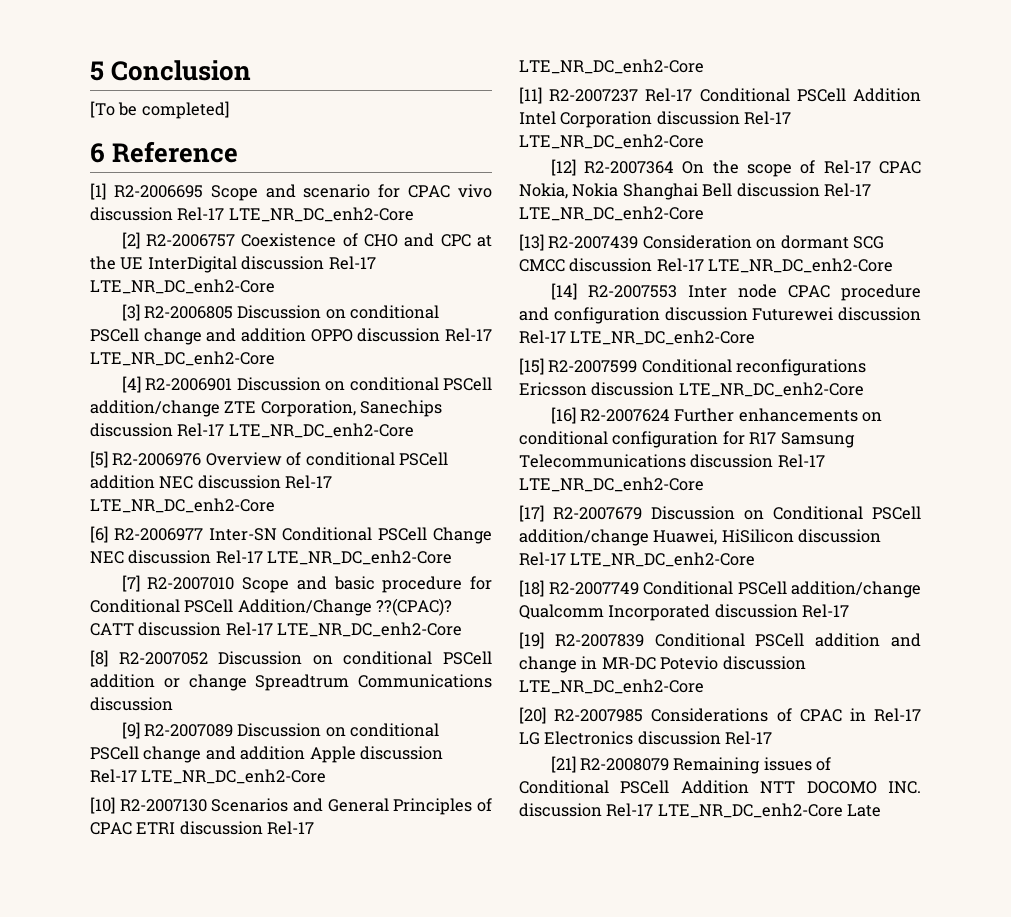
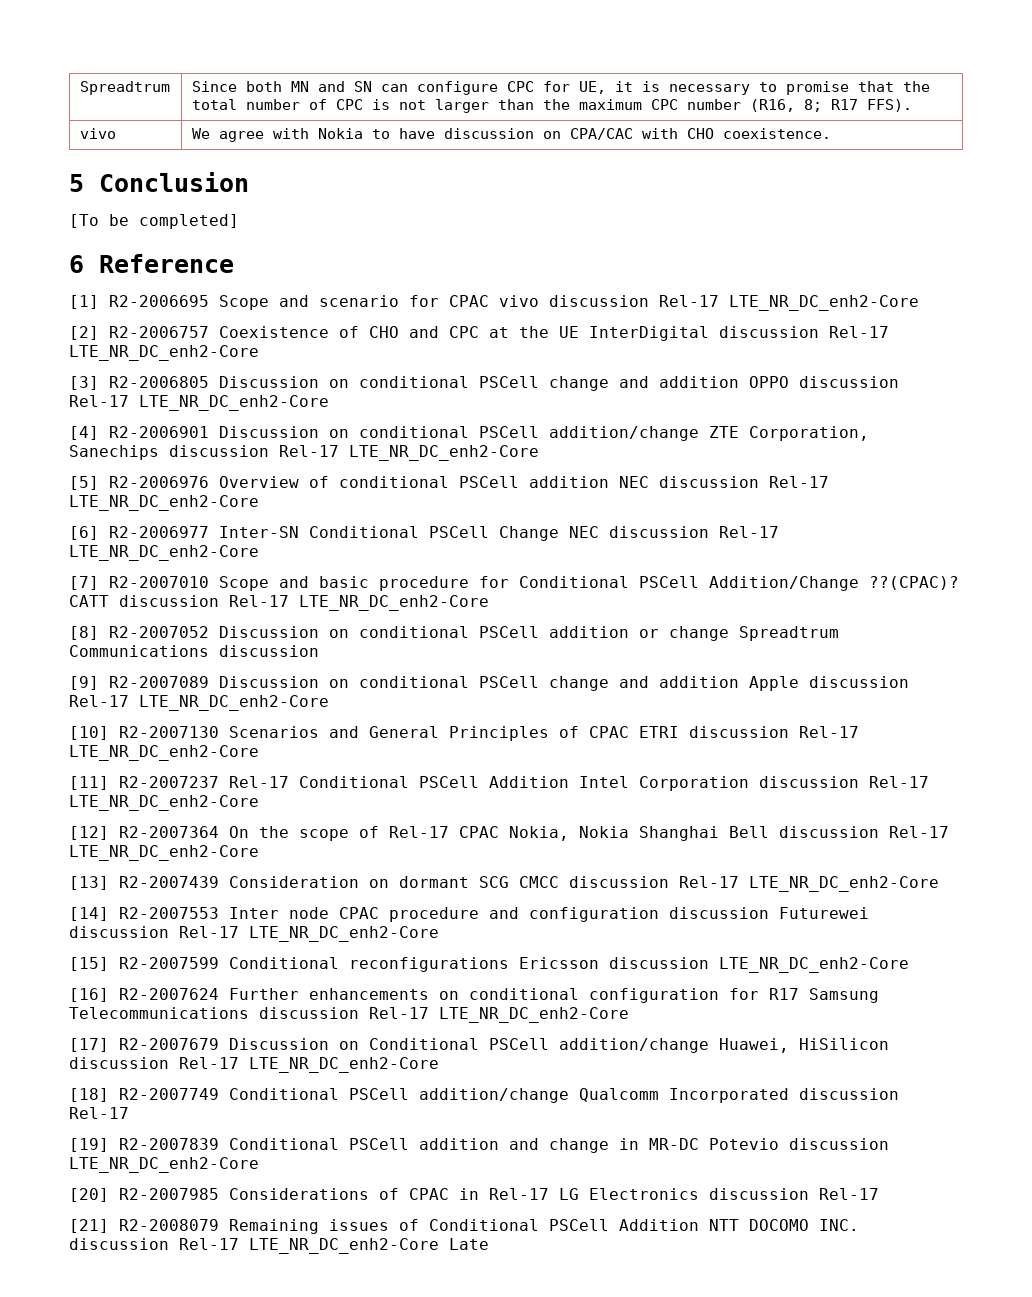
(90, 71) none -> [79,81,170,95] [191,81,930,95] [191,99,912,113] [79,128,116,139] [191,128,831,142] Spreadtrum | Since both MN and SN can configure CPC for UE, it is necessary to promise that the total number of CPC is not larger than the maximum CPC number (R16, 8; R17 FFS). // vivo | We agree with Nokia to have discussion on CPA/CAC with CHO coexistence. //

